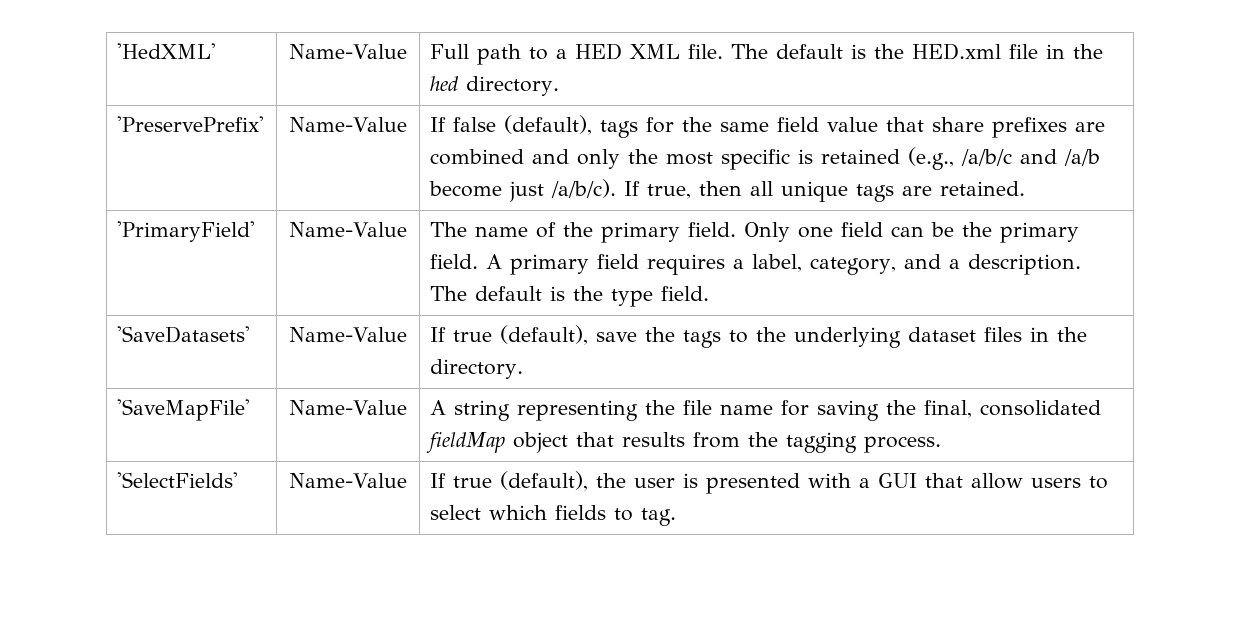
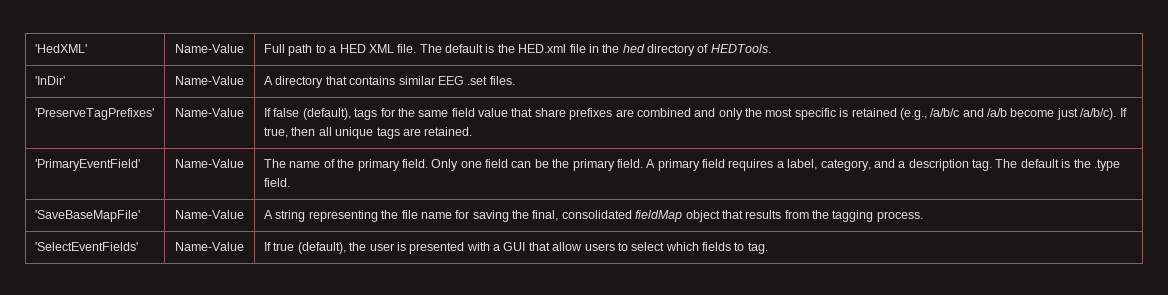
[466,76,560,96] [117,116,265,132] directory. // 'PreservePrefix' -> [646,44,771,56] [34,76,65,85] [174,76,244,85] [263,76,515,88] [34,108,154,120] directory of HEDTools. // 'InDir' | Name-Value | A directory that contains similar EEG .set files. // 'PreserveTagPrefixes'
[117,221,256,242] 'PrimaryField' -> [34,159,140,171] 'PrimaryEventField'
[968,254,1082,275] [430,286,654,307] description. The default is the type -> [908,159,1120,171] description tag. The default is the .type
[117,326,251,343] [288,327,408,342] [430,325,1088,348] [430,359,524,379] [117,399,251,421] 'SaveDatasets' | Name-Value | If true (default), save the tags to the underlying dataset files in the directory. // 'SaveMapFile' -> [34,210,140,222] 'SaveBaseMapFile'
[117,472,239,488] 'SelectFields' -> [34,242,138,251] 'SelectEventFields'

